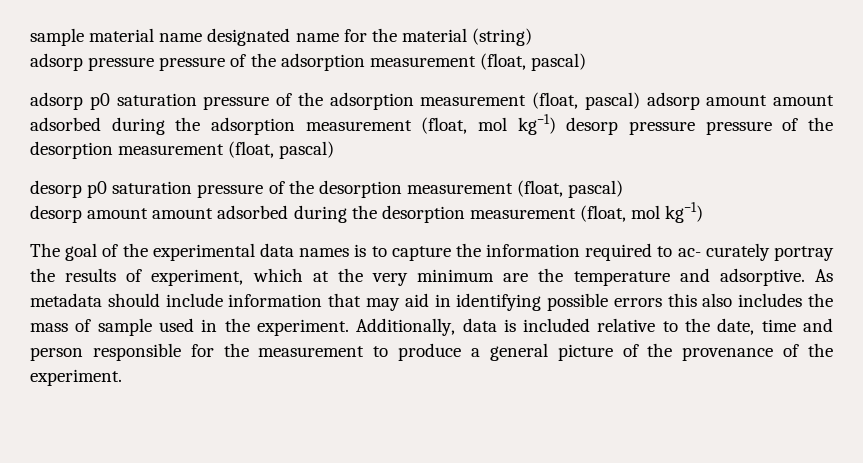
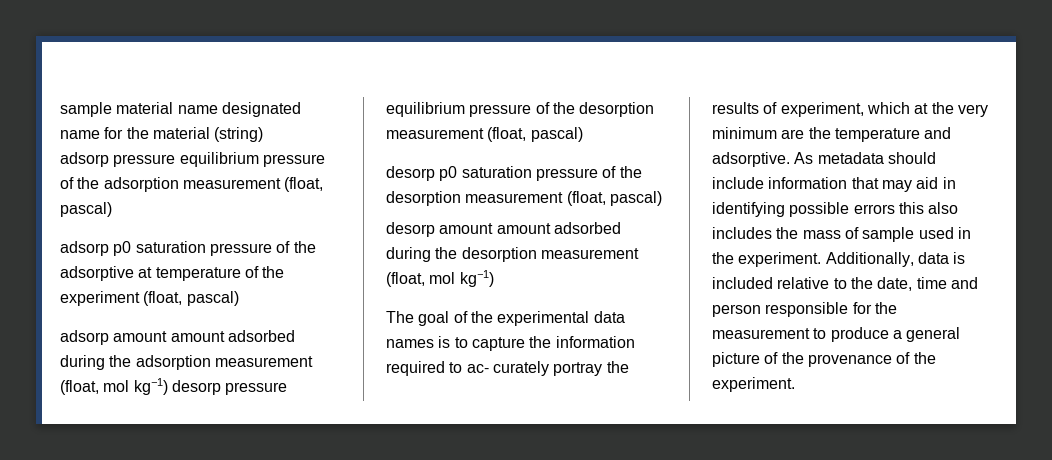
(155, 64) none -> [179,152,259,167] equilibrium
[329,92,640,110] adsorption measurement (float, pascal) -> [60,266,285,281] [60,291,239,306] adsorptive at temperature of the experiment (float, pascal) //
(695, 128) none -> [386,102,465,117] equilibrium

